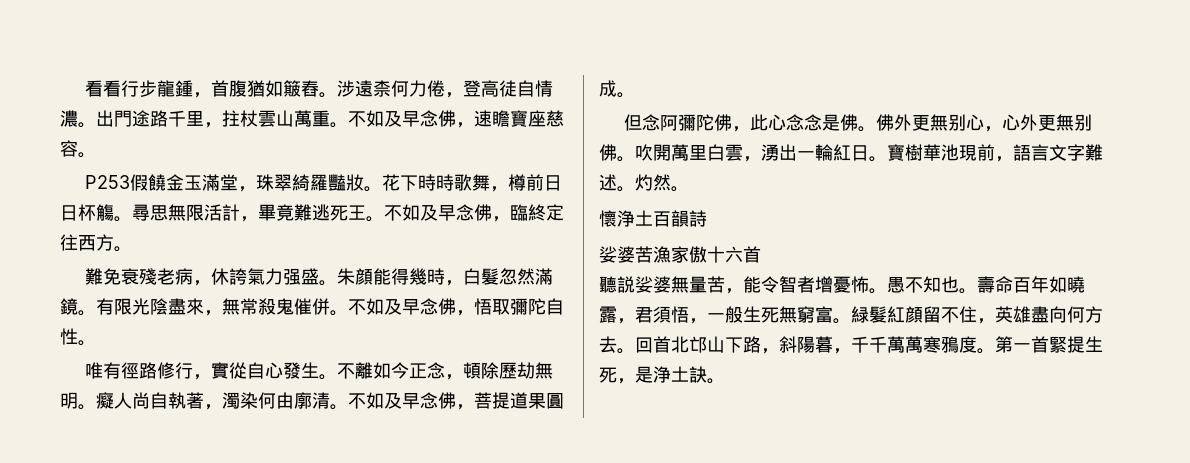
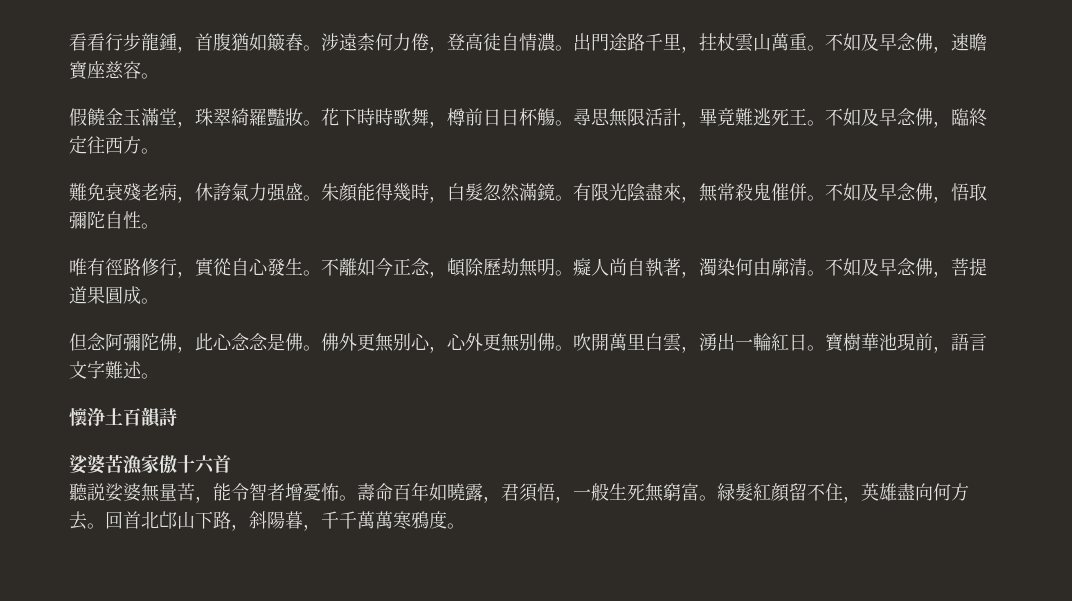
[85,175,131,189] P253 -> (159, 76) none
[635,174,689,192] 灼然。 -> (159, 376) none
[887,276,977,294] 愚不知也。 -> (357, 498) none
[995,336,1103,353] [599,366,725,384] 第一首緊提生死，是浄土訣。 -> (465, 526) none

